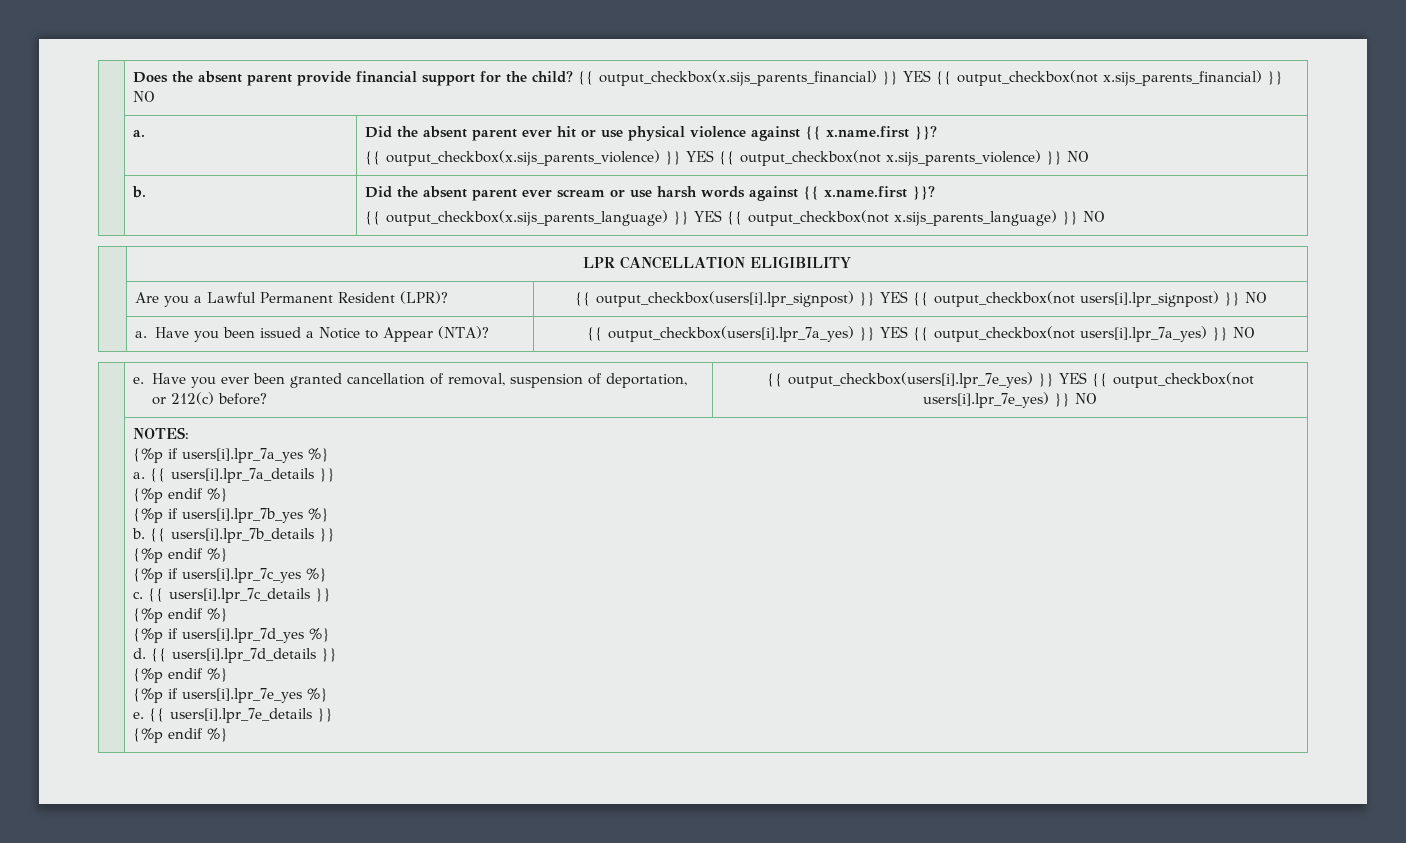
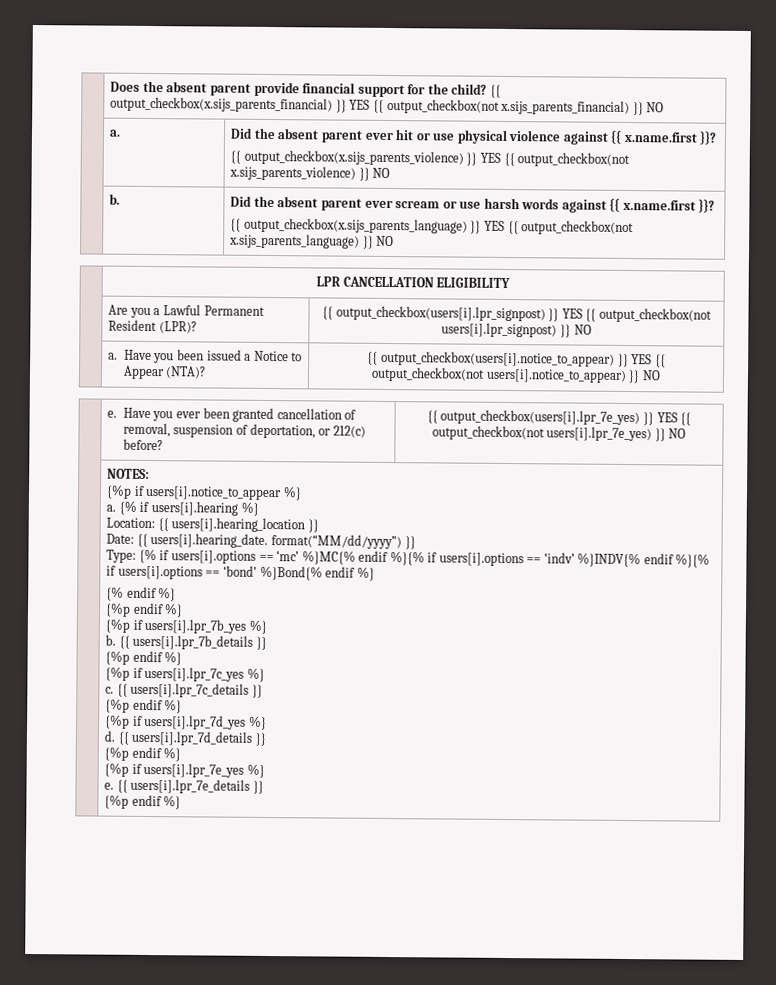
[607,326,1207,342] output_checkbox(users[i].lpr_7a_yes) }} YES {{ output_checkbox(not users[i].lpr_7a_yes) -> [380,350,666,368] [371,366,627,383] output_checkbox(users[i].notice_to_appear) }} YES {{ output_checkbox(not users[i].notice_to_appear)
[182,448,304,463] users[i].lpr_7a_yes -> [145,485,283,501] users[i].notice_to_appear
[150,468,336,483] {{ users[i].lpr_7a_details }} -> [118,500,259,516] [106,517,319,533] [106,533,416,550] [106,548,711,568] [106,565,375,581] [106,586,177,602] {% if users[i].hearing %} // Location: {{ users[i].hearing_location }} // Date: {{ users[i].hearing_date. format(“MM/dd/yyyy”) }} // Type: {% if users[i].options == ‘mc’ %}MC{% endif %}{% if users[i].options == ‘indv’ %}INDV{% endif %}{% if users[i].options == ‘bond’ %}Bond{% endif %} // {% endif %}

